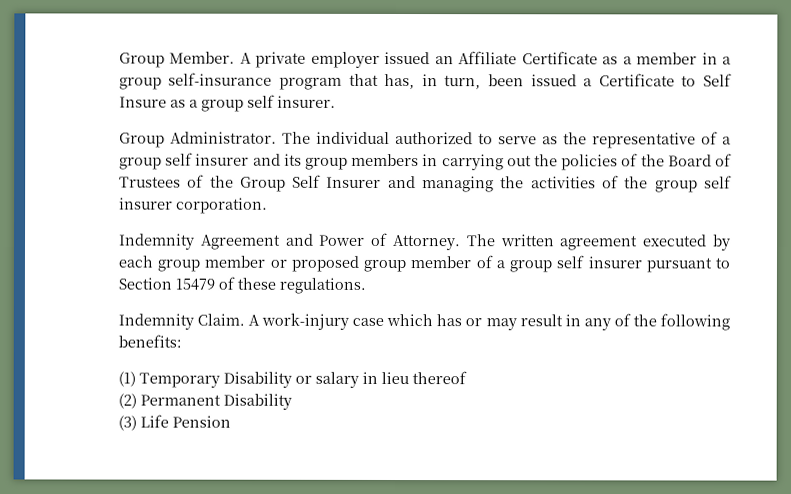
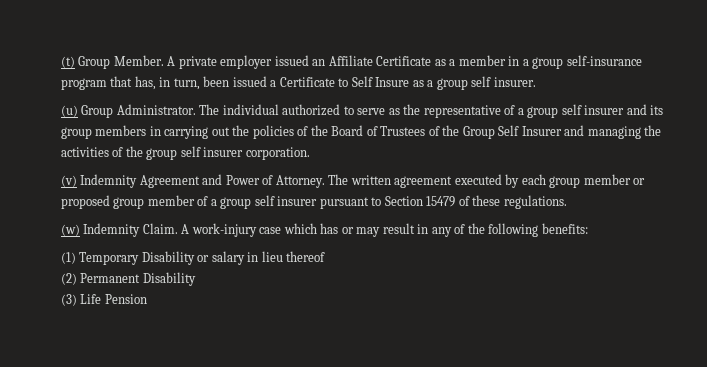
(118, 60) none -> [60,56,75,68] (t)
(336, 101) none -> [60,105,78,117] (u)
(268, 205) none -> [60,175,77,187] (v)
(366, 285) none -> [60,224,80,236] (w)

